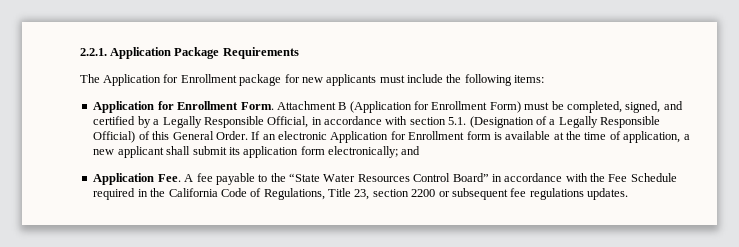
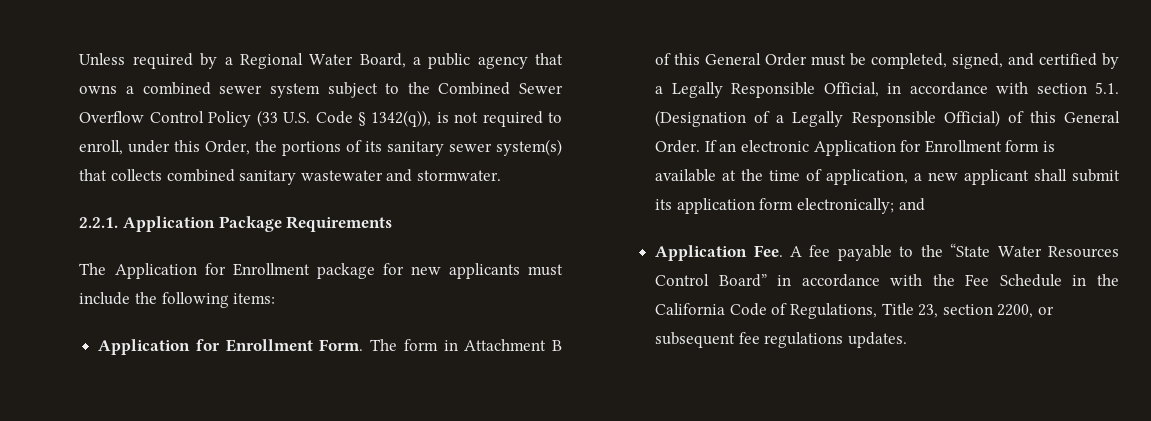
(79, 52) none -> [79,53,563,69] [79,82,563,98] [79,110,562,127] [79,139,562,156] [79,169,501,185] Unless required by a Regional Water Board, a public agency that owns a combined sewer system subject to the Combined Sewer Overflow Control Policy (33 U.S. Code § 1342(q)), is not required to enroll, under this Order, the portions of its sanitary sewer system(s) that collects combined sanitary wastewater and stormwater. //
[276,101,521,113] Attachment B (Application for Enrollment Form) -> [370,339,562,351] [655,53,808,66] The form in Attachment B of this General Order
[93,188,136,200] required -> (1062, 280) none
[411,189,436,197] 2200 -> [997,304,1034,318] 2200,

